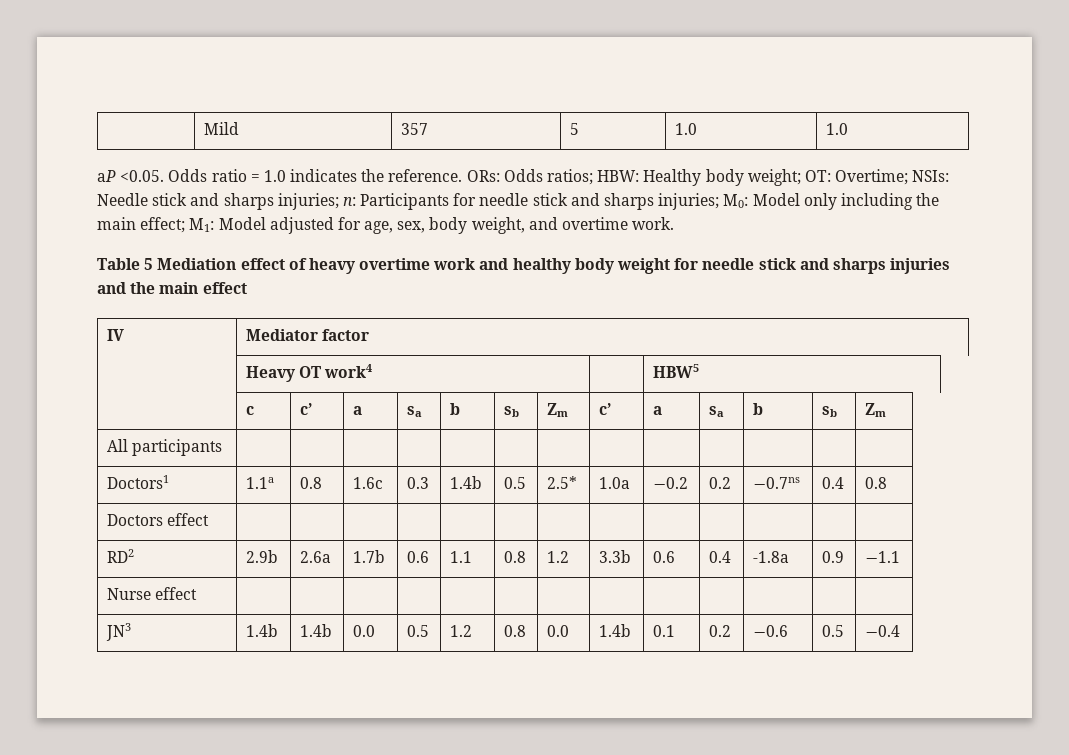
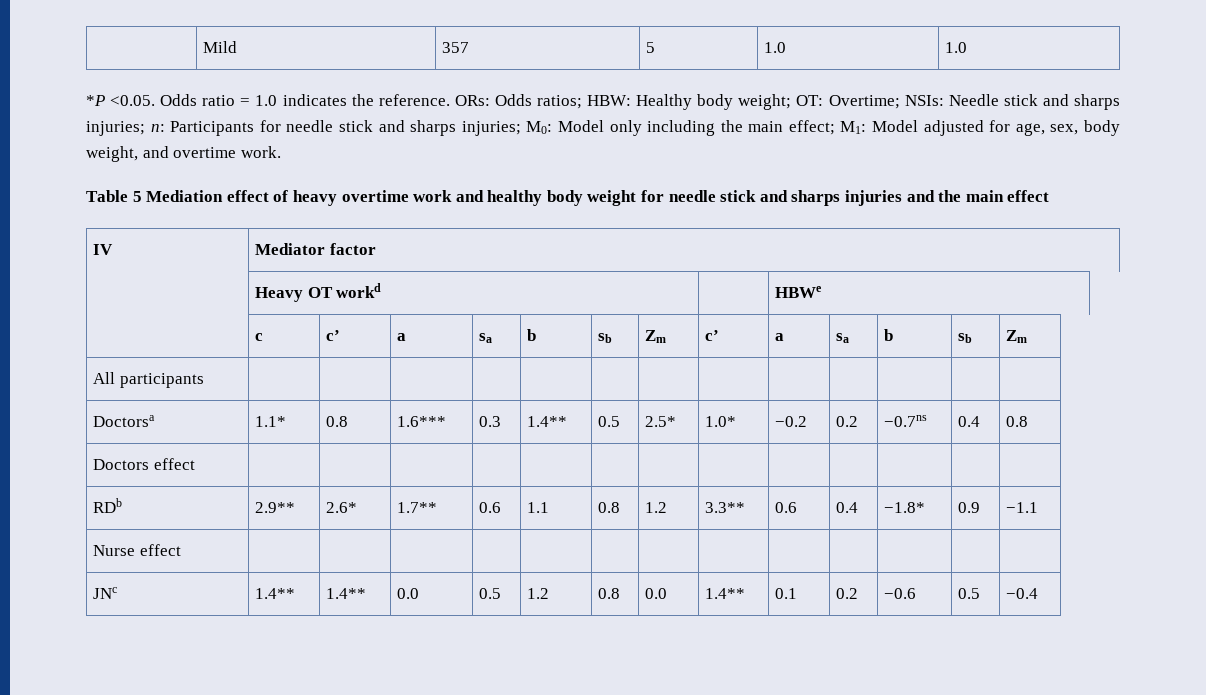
[97,170,116,182] aP -> [86,95,105,106] *P
[324,364,373,378] [652,364,699,378] work4 | | HBW5 -> [336,283,382,298] [775,286,823,298] workd | | HBWe
[106,475,169,489] [245,477,274,489] [299,477,322,489] [352,477,383,489] Doctors1 | 1.1a | 0.8 | 1.6c -> [93,415,156,427] [255,416,287,427] [326,416,349,427] [397,416,447,427] Doctorsa | 1.1* | 0.8 | 1.6***
[449,476,482,489] 1.4b -> [527,416,568,427] 1.4**
[598,477,630,489] 1.0a -> [705,416,737,427] 1.0*
[106,549,134,563] [245,550,278,563] [299,551,331,563] [352,550,385,563] RD2 | 2.9b | 2.6a | 1.7b -> [93,498,123,513] [255,502,296,513] [326,502,358,513] [397,502,438,513] RDb | 2.9** | 2.6* | 1.7**
[598,550,631,563] 3.3b -> [705,502,746,513] 3.3**
[752,551,789,563] -1.8a -> [884,502,926,513] −1.8*
[105,623,131,641] [245,624,278,637] [299,624,332,637] JN3 | 1.4b | 1.4b -> [93,587,118,599] [255,588,296,599] [326,588,367,599] JNc | 1.4** | 1.4**
[598,624,631,637] 1.4b -> [705,588,746,599] 1.4**

